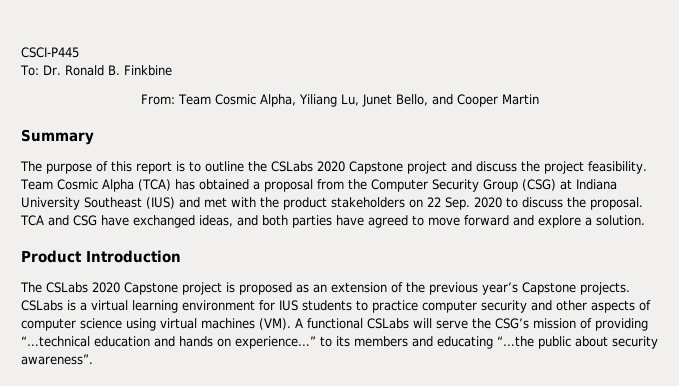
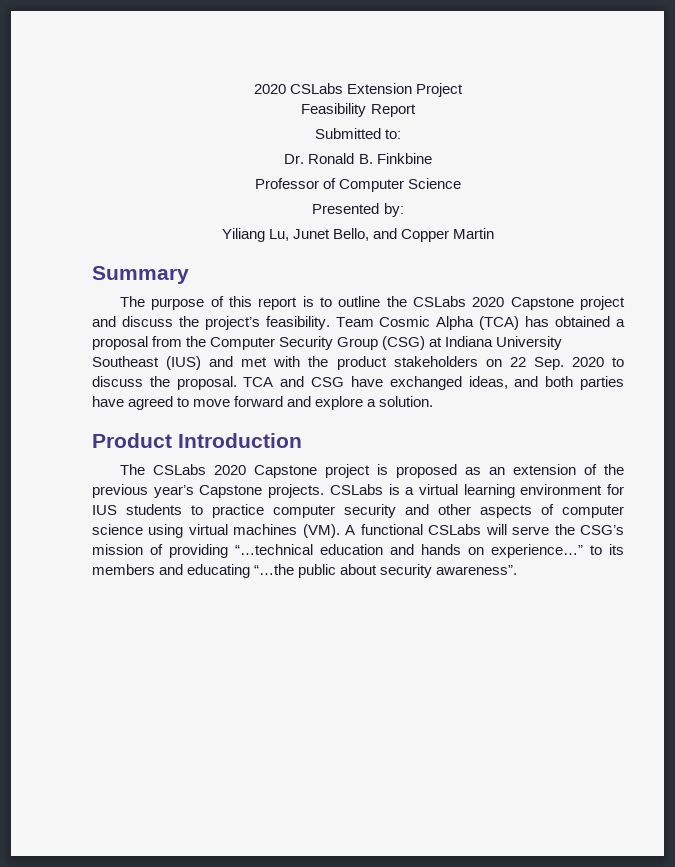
[21,47,79,58] [20,65,172,76] [140,94,296,107] CSCI-P445 // To: Dr. Ronald B. Finkbine // From: Team Cosmic Alpha, -> [253,83,464,97] [301,103,416,117] [314,128,402,139] [284,153,432,164] [254,178,462,192] [312,203,404,217] 2020 CSLabs Extension Project // Feasibility Report // Submitted to: // Dr. Ronald B. Finkbine // Professor of Computer Science // Presented by: //
[456,94,498,107] Cooper -> [401,229,450,242] Copper
[544,161,584,174] project -> [204,316,260,330] project’s

